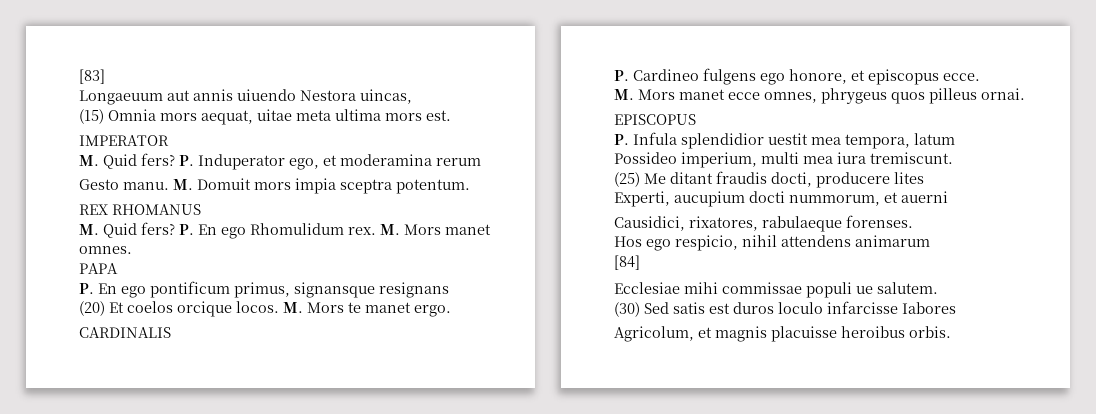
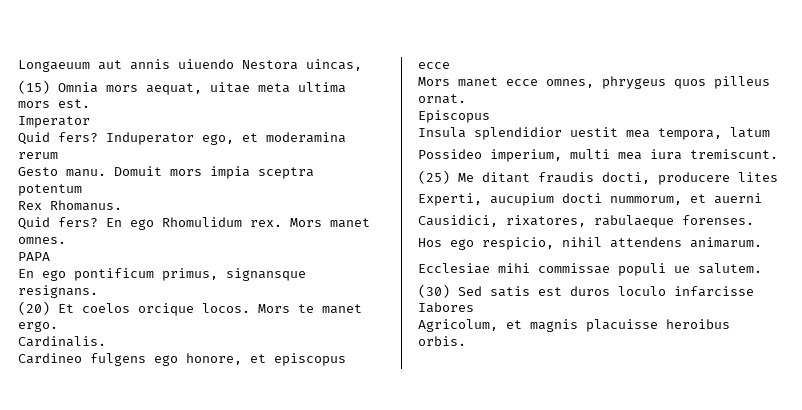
[79,69,105,84] [83] // -> (18, 66) none
[79,135,169,146] [79,153,194,169] IMPERATOR // Μ. Quid fers? Ρ. -> [18,116,90,128] [18,132,98,145] Imperator // Quid fers?
[173,179,193,190] Μ. -> (106, 173) none
[396,179,470,194] [79,204,201,215] [79,222,194,238] potentum. // REX RHOMANUS // M. Quid fers? Ρ. -> [18,184,82,196] [18,200,122,211] [18,217,98,230] potentum // Rex Rhomanus. // Quid fers?
[380,224,400,235] M. -> (282, 223) none
[79,283,94,294] P. -> (50, 256) none
[379,282,449,298] resignans -> [18,285,98,298] resignans.
[283,302,303,313] M. -> (250, 308) none
[79,327,171,338] [614,70,629,81] CARDINALIS // P. -> [18,336,106,347] Cardinalis. //
[943,73,980,81] [614,89,634,100] ecce. // M. -> [418,62,450,69] ecce //
[981,88,1025,100] [614,114,696,125] [614,132,677,145] ornai. // EPISCOPUS // P. Infula -> [418,94,466,104] [418,110,490,123] [418,127,466,138] ornat. // Episcopus // Insula
[855,235,930,247] [614,255,640,270] animarum // [84] -> [690,237,762,248] animarum.

